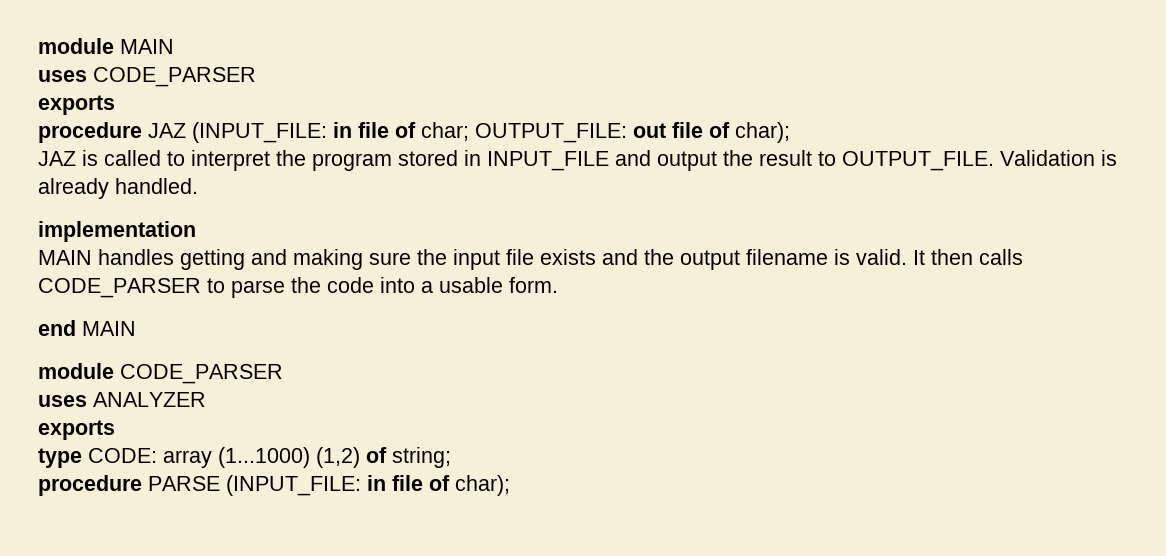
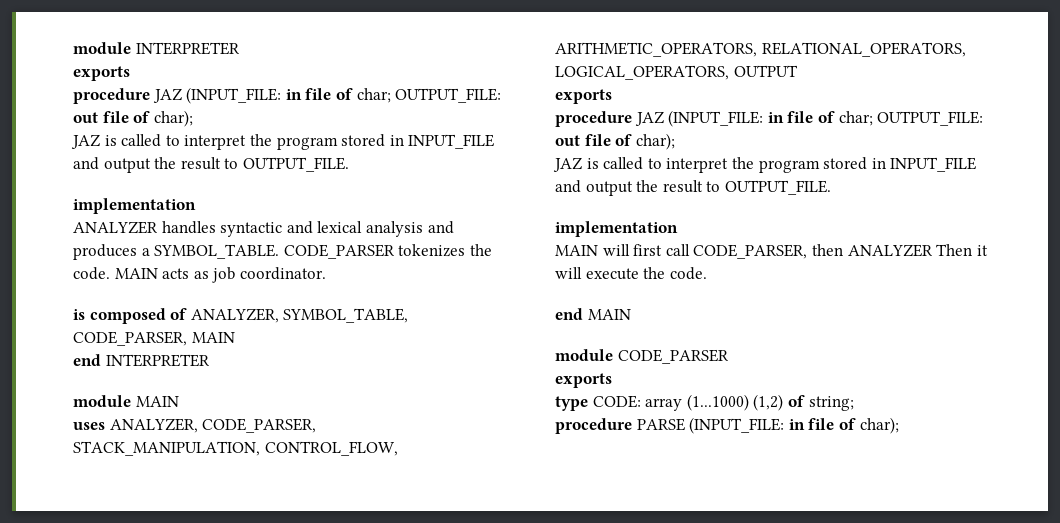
[38,38,174,54] [38,67,256,87] module MAIN // uses CODE_PARSER -> [73,42,240,55] module INTERPRETER
[1000,150,1117,166] [38,178,198,199] [38,221,196,242] [38,249,1023,270] [38,277,558,298] Validation is already handled. // implementation // MAIN handles getting and making sure the input file exists and the output filename is valid. It then calls CODE_PARSER to parse the code into a usable form. -> [73,198,196,214] [73,221,454,237] [73,244,492,260] [73,267,326,283] [73,308,409,324] [73,331,235,346] [73,354,210,367] [73,395,179,407] [73,418,317,433] [73,441,398,456] [555,42,966,57] [555,65,798,80] [555,89,612,104] [555,110,984,127] [555,133,675,150] [553,157,977,173] [555,180,831,196] [555,221,678,237] [555,244,988,259] [555,267,707,280] // implementation // ANALYZER handles syntactic and lexical analysis and produces a SYMBOL_TABLE. CODE_PARSER tokenizes the code. MAIN acts as job coordinator. // is composed of ANALYZER, SYMBOL_TABLE, CODE_PARSER, MAIN // end INTERPRETER // module MAIN // uses ANALYZER, CODE_PARSER, STACK_MANIPULATION, CONTROL_FLOW, ARITHMETIC_OPERATORS, RELATIONAL_OPERATORS, LOGICAL_OPERATORS, OUTPUT // exports // procedure JAZ (INPUT_FILE: in file of char; OUTPUT_FILE: out file of char); // JAZ is called to interpret the program stored in INPUT_FILE and output the result to OUTPUT_FILE. // implementation // MAIN will first call CODE_PARSER, then ANALYZER Then it will execute the code.
[38,392,206,407] // uses ANALYZER -> (729, 356) none

